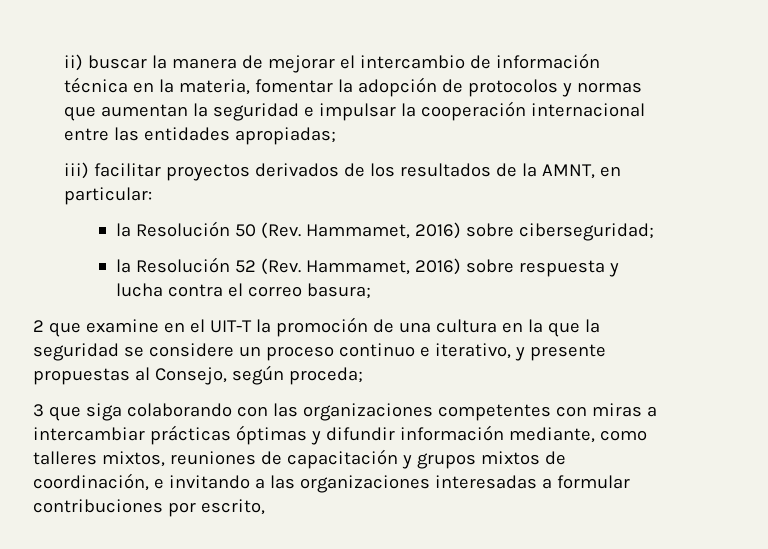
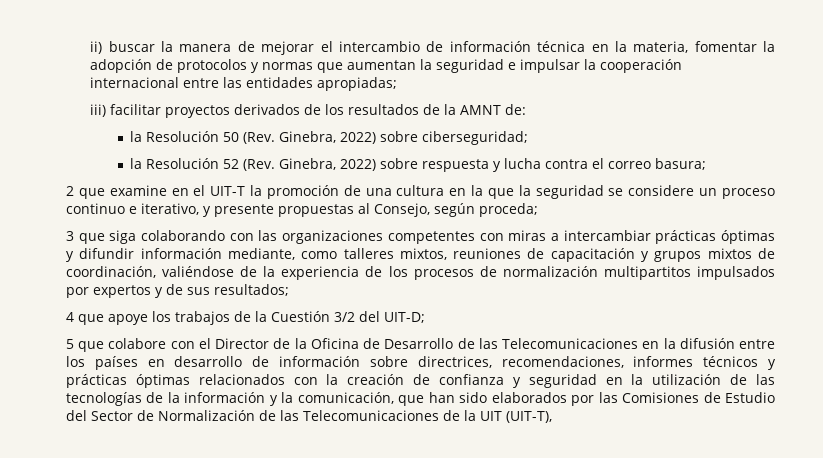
[542,164,622,179] [64,187,153,205] AMNT, en particular: -> [460,104,527,115] AMNT de:
[305,222,461,239] Hammamet, 2016) -> [279,131,377,144] Ginebra, 2022)
[305,258,461,275] Hammamet, 2016) -> [279,158,377,171] Ginebra, 2022)
[153,475,630,493] [33,499,265,517] e invitando a las organizaciones interesadas a formular contribuciones por escrito, -> [162,266,775,280] [66,284,289,298] [66,311,425,325] [66,338,776,352] [66,356,777,370] [66,374,775,388] [66,392,775,406] [66,410,552,423] valiéndose de la experiencia de los procesos de normalización multipartitos impulsados por expertos y de sus resultados; // 4 que apoye los trabajos de la Cuestión 3/2 del UIT-D; // 5 que colabore con el Director de la Oficina de Desarrollo de las Telecomunicaciones en la difusión entre los países en desarrollo de información sobre directrices, recomendaciones, informes técnicos y prácticas óptimas relacionados con la creación de confianza y seguridad en la utilización de las tecnologías de la información y la comunicación, que han sido elaborados por las Comisiones de Estudio del Sector de Normalización de las Telecomunicaciones de la UIT (UIT-T),

